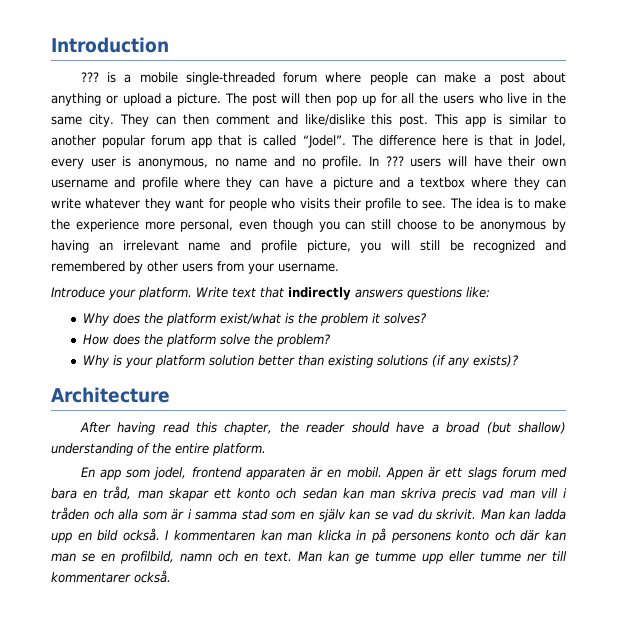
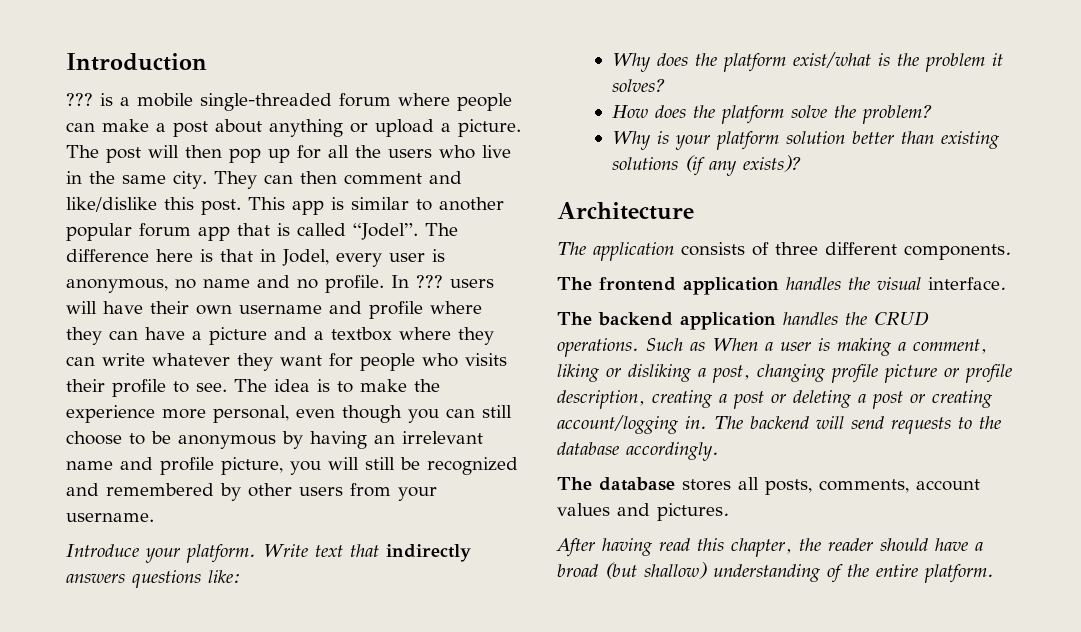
(170, 395) none -> [557,242,1012,261] [557,277,1007,295] [557,311,929,330] [557,338,987,357] [557,364,1012,383] [557,390,993,409] [557,415,1001,434] [557,442,719,461] [557,477,980,495] [557,503,730,521] // The application consists of three different components. // The frontend application handles the visual interface. // The backend application handles the CRUD operations. Such as When a user is making a comment, liking or disliking a post, changing profile picture or profile description, creating a post or deleting a post or creating account/logging in. The backend will send requests to the database accordingly. // The database stores all posts, comments, account values and pictures.
[80,467,567,480] [51,486,567,501] [51,507,566,522] [51,528,567,543] [51,551,567,564] [51,570,171,583] // En app som jodel, frontend apparaten är en mobil. Appen är ett slags forum med bara en tråd, man skapar ett konto och sedan kan man skriva precis vad man vill i tråden och alla som är i samma stad som en själv kan se vad du skrivit. Man kan ladda upp en bild också. I kommentaren kan man klicka in på personens konto och där kan man se en profilbild, namn och en text. Man kan ge tumme upp eller tumme ner till kommentarer också. -> (994, 573) none

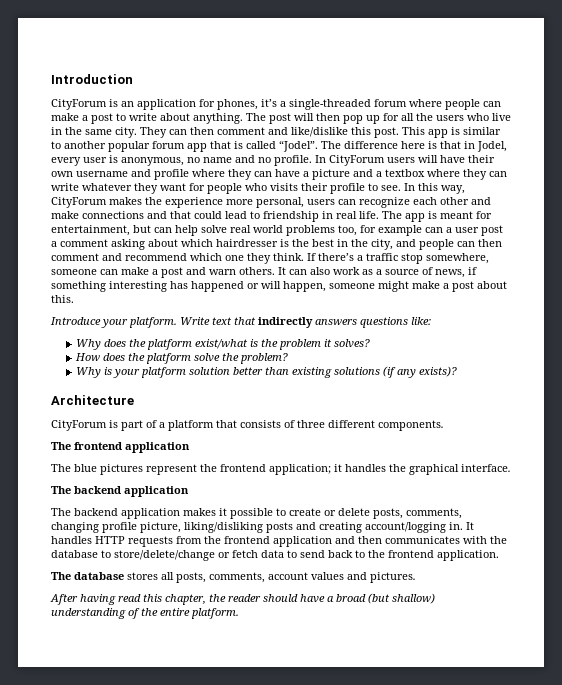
[66,93,193,107] ??? is a mobile -> [51,99,286,110] CityForum is an application for phones, it’s a
[215,119,521,137] about anything or upload a picture. -> [116,113,243,124] to write about anything.
[416,275,443,288] ??? -> [329,155,385,166] CityForum
[234,379,440,393] [66,405,512,423] [66,431,483,449] [66,457,518,475] [66,483,437,501] [66,513,154,522] The idea is to make the experience more personal, even though you can still choose to be anonymous by having an irrelevant name and profile picture, you will still be recognized and remembered by other users from your username. -> [404,183,465,194] [51,197,491,208] [51,211,492,222] [51,225,503,236] [51,239,502,250] [51,253,489,264] [51,267,477,278] [51,281,507,292] [51,295,74,303] In this way, CityForum makes the experience more personal, users can recognize each other and make connections and that could lead to friendship in real life. The app is meant for entertainment, but can help solve real world problems too, for example can a user post a comment asking about which hairdresser is the best in the city, and people can then comment and recommend which one they think. If there’s a traffic stop somewhere, someone can make a post and warn others. It can also work as a source of news, if something interesting has happened or will happen, someone might make a post about this.
[557,242,674,261] The application -> [51,420,237,431] CityForum is part of a platform that
[786,277,921,290] handles the visual -> [51,464,459,475] // The blue pictures represent the frontend application; it handles the graphical
[783,311,929,326] [557,338,987,357] [557,364,1012,383] [557,390,993,409] [557,415,1001,434] [557,442,719,461] handles the CRUD operations. Such as When a user is making a comment, liking or disliking a post, changing profile picture or profile description, creating a post or deleting a post or creating account/logging in. The backend will send requests to the database accordingly. -> [51,508,462,519] [51,522,474,533] [51,536,507,547] [51,550,499,561] // The backend application makes it possible to create or delete posts, comments, changing profile picture, liking/disliking posts and creating account/logging in. It handles HTTP requests from the frontend application and then communicates with the database to store/delete/change or fetch data to send back to the frontend application.

